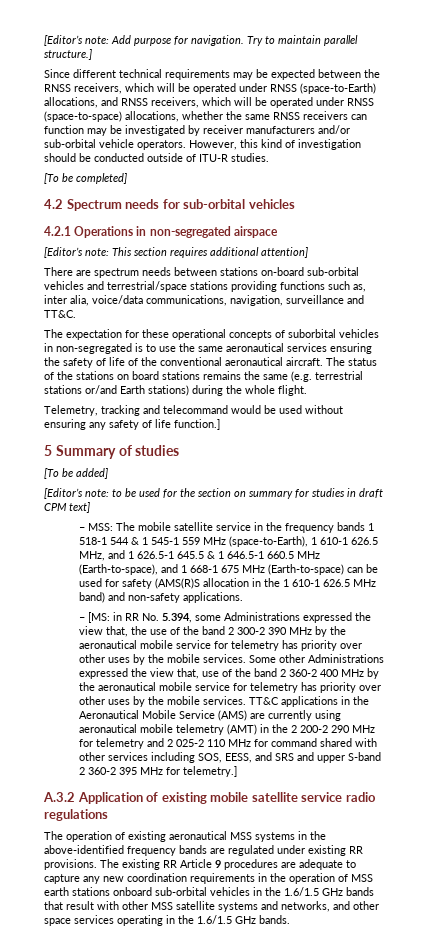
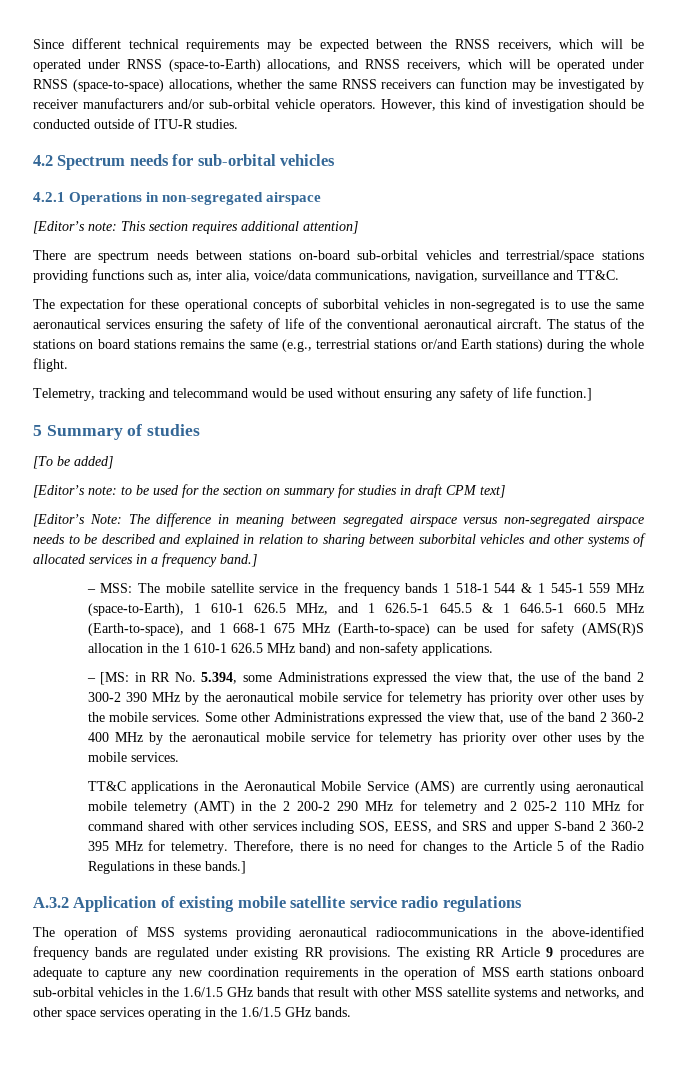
[44,35,358,46] [44,49,92,60] [Editor’s note: Add purpose for navigation. Try to maintain parallel structure.] // -> (33, 44) none
[44,173,127,184] // [To be completed] -> (238, 124) none
[291,371,312,382] (e.g. -> [281,339,312,352] (e.g.,
(90, 507) none -> [33,513,644,527] [33,533,646,547] [33,553,257,567] // [Editor’s Note: The difference in meaning between segregated airspace versus non-segregated airspace needs to be described and explained in relation to sharing between suborbital vehicles and other systems of allocated services in a frequency band.]
(246, 700) none -> (179, 757) //
[182,766,237,777] telemetry.] -> [171,840,645,854] [87,861,246,874] telemetry. Therefore, there is no need for changes to the Article 5 of the Radio Regulations in these bands.]
[128,831,295,842] existing aeronautical MSS systems -> [146,927,498,940] MSS systems providing aeronautical radiocommunications

